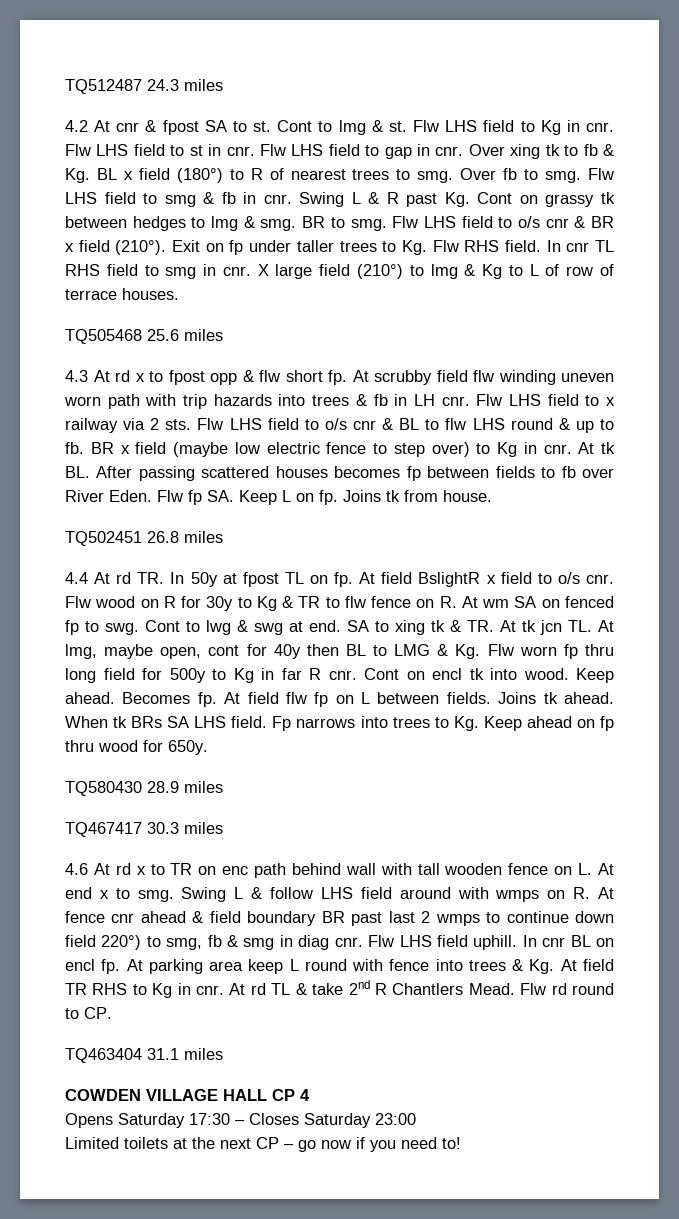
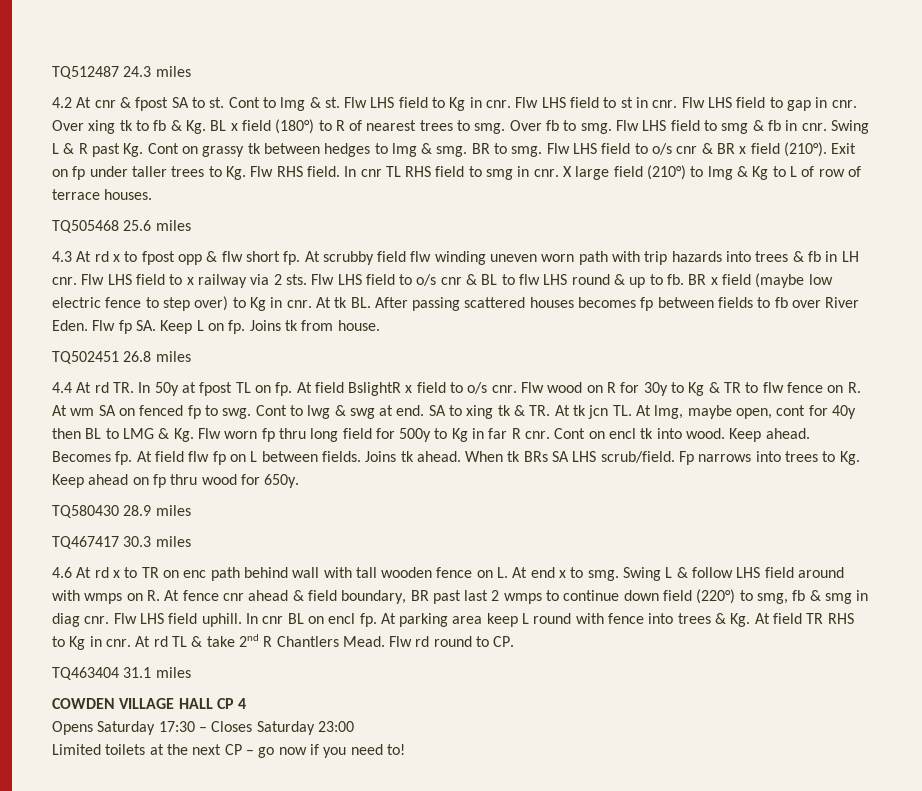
[231,716,268,728] field. -> [600,451,675,463] scrub/field.
[247,911,317,926] boundary -> [341,590,407,604] boundary,
[101,935,142,950] 220°) -> [696,589,736,604] (220°)

